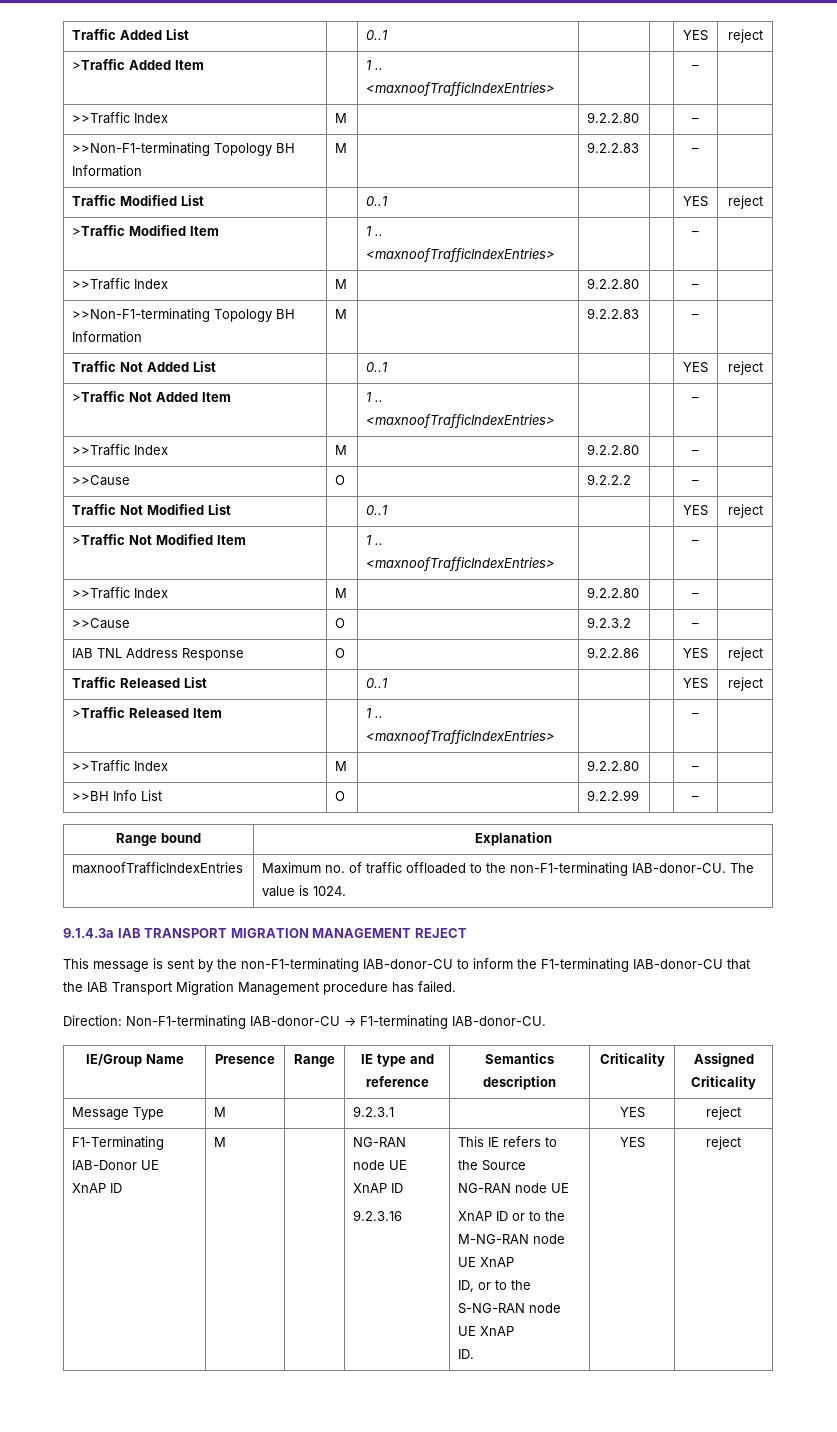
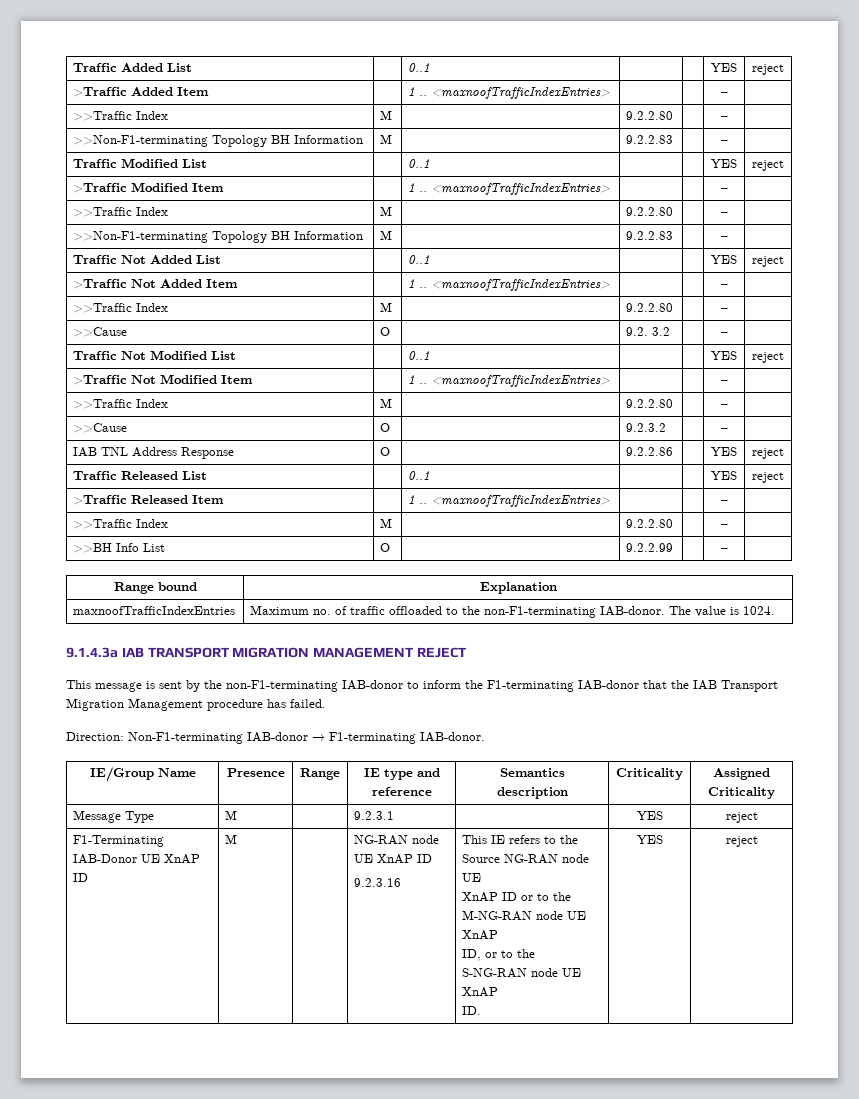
[587,474,632,485] 9.2.2.2 -> [626,327,671,336] 9.2. 3.2
[632,863,727,873] IAB-donor-CU. -> [600,606,666,616] IAB-donor.
[363,959,453,969] IAB-donor-CU -> [342,680,403,690] IAB-donor
[633,959,723,969] IAB-donor-CU -> [578,680,639,690] IAB-donor
[250,1016,340,1026] IAB-donor-CU -> [247,732,308,742] IAB-donor
[452,1016,546,1026] IAB-donor-CU. -> [420,732,485,742] IAB-donor.

